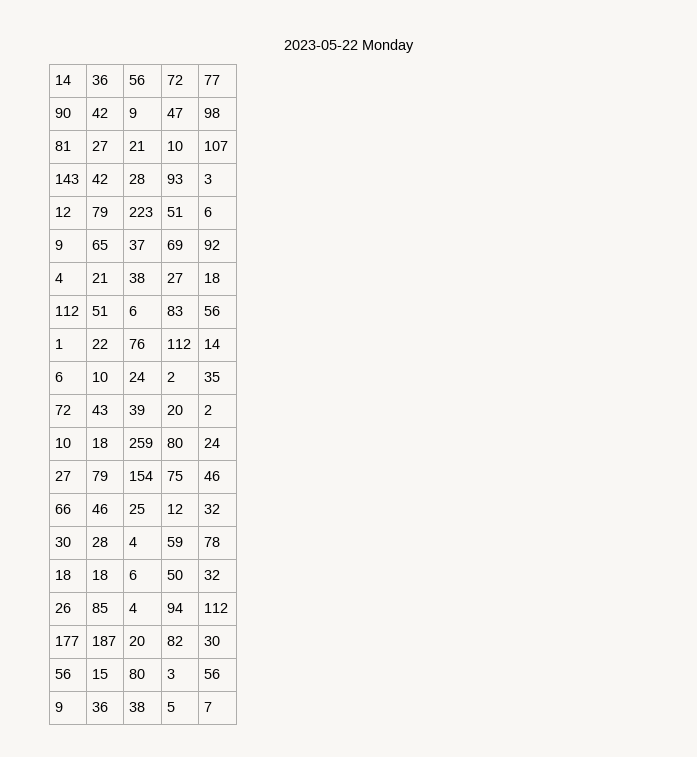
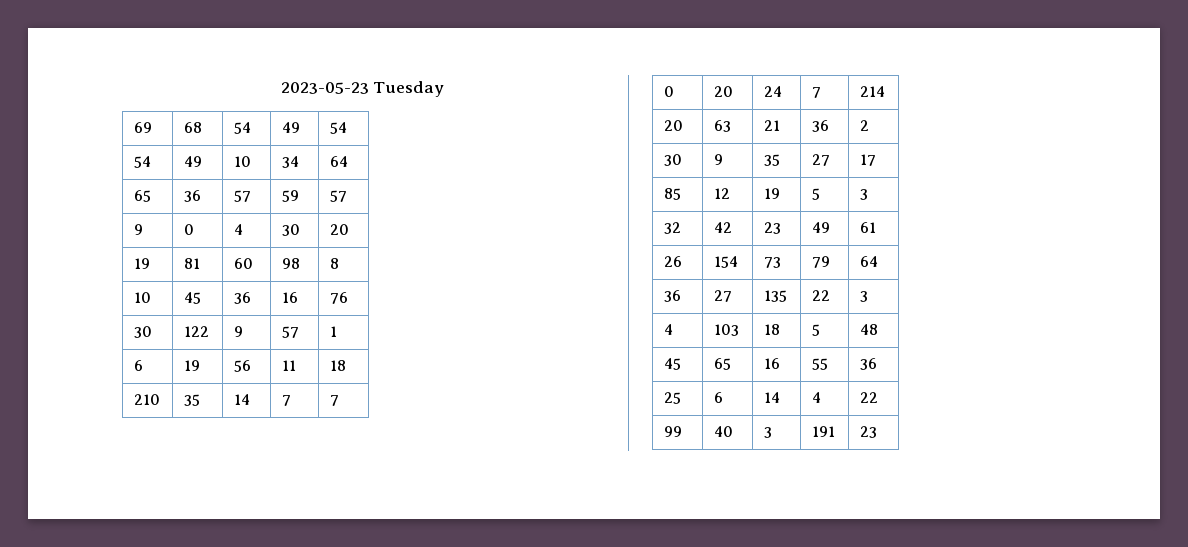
[284,39,414,53] [55,75,72,85] [92,75,109,85] [129,75,146,85] [167,75,184,85] [204,75,221,85] [55,108,72,118] [92,108,109,118] [129,108,138,118] [167,108,184,118] [204,108,221,118] [55,141,72,151] [92,141,109,151] [129,141,146,151] [167,141,184,151] [204,141,229,151] [55,174,80,184] [92,174,109,184] [129,174,146,184] [167,174,184,184] [204,174,213,184] [55,207,72,217] [92,207,109,217] [129,207,154,217] [167,207,184,217] [204,207,213,217] [55,240,64,250] [92,240,109,250] [129,240,146,250] [167,240,184,250] [204,240,221,250] [55,273,64,283] [92,273,109,283] [129,273,146,283] [167,273,184,283] [204,273,221,283] [55,306,80,316] [92,306,109,316] [129,306,138,316] [167,306,184,316] [204,306,221,316] [55,339,64,349] [92,339,109,349] [129,339,146,349] [167,339,192,349] [204,339,221,349] [55,372,64,382] [92,372,109,382] [129,372,146,382] [167,372,176,382] [204,372,221,382] [55,405,72,415] [92,405,109,415] [129,405,146,415] [167,405,184,415] [204,405,213,415] [55,438,72,448] [92,438,109,448] [129,438,154,448] [167,438,184,448] [204,438,221,448] [55,471,72,481] [92,471,109,481] [129,471,154,481] [167,471,184,481] [204,471,221,481] [55,504,72,514] [92,504,109,514] [129,504,146,514] [167,504,184,514] [204,504,221,514] [55,537,72,547] [92,537,109,547] [129,537,138,547] [167,537,184,547] [204,537,221,547] [55,570,72,580] [92,570,109,580] [129,570,138,580] [167,570,184,580] [204,570,221,580] [55,603,72,613] [92,603,109,613] [129,603,138,613] [167,603,184,613] [204,603,229,613] [55,636,80,646] [92,636,117,646] [129,636,146,646] [167,636,184,646] [204,636,221,646] [55,669,72,679] [92,669,109,679] [129,669,146,679] [167,669,176,679] [204,669,221,679] [55,702,64,712] [92,702,109,712] [129,702,146,712] [167,702,176,712] [204,702,213,712] 2023-05-22 Monday // 14 | 36 | 56 | 72 | 77 // 90 | 42 | 9 | 47 | 98 // 81 | 27 | 21 | 10 | 107 // 143 | 42 | 28 | 93 | 3 // 12 | 79 | 223 | 51 | 6 // 9 | 65 | 37 | 69 | 92 // 4 | 21 | 38 | 27 | 18 // 112 | 51 | 6 | 83 | 56 // 1 | 22 | 76 | 112 | 14 // 6 | 10 | 24 | 2 | 35 // 72 | 43 | 39 | 20 | 2 // 10 | 18 | 259 | 80 | 24 // 27 | 79 | 154 | 75 | 46 // 66 | 46 | 25 | 12 | 32 // 30 | 28 | 4 | 59 | 78 // 18 | 18 | 6 | 50 | 32 // 26 | 85 | 4 | 94 | 112 // 177 | 187 | 20 | 82 | 30 // 56 | 15 | 80 | 3 | 56 // 9 | 36 | 38 | 5 | 7 -> [280,81,445,97] [133,122,152,133] [183,122,202,133] [233,122,251,134] [281,122,300,133] [329,122,347,134] [133,156,151,168] [183,156,202,167] [233,156,251,167] [281,156,299,168] [329,156,348,167] [133,190,151,202] [183,190,201,202] [233,190,251,202] [281,190,299,202] [329,190,347,202] [133,224,143,235] [183,224,194,235] [233,224,243,235] [281,224,300,236] [329,224,349,235] [133,258,150,269] [183,258,200,269] [233,258,253,269] [281,258,300,269] [329,258,339,269] [133,292,151,303] [183,292,201,304] [233,292,251,304] [281,292,298,303] [329,292,348,304] [133,326,152,338] [183,326,209,337] [233,326,243,337] [281,326,299,338] [329,326,337,337] [133,360,143,371] [183,360,200,371] [233,360,251,372] [281,360,296,371] [329,360,346,371] [133,394,160,405] [183,394,200,406] [233,394,250,405] [281,395,291,406] [329,395,339,406] [663,86,674,97] [713,86,733,97] [763,86,782,97] [811,87,821,98] [859,86,885,97] [663,120,683,131] [713,120,731,132] [763,120,780,131] [811,120,829,132] [859,120,869,131] [663,154,682,166] [713,154,723,165] [763,154,780,166] [811,154,830,166] [859,154,876,166] [663,188,681,200] [713,188,730,199] [763,188,780,199] [811,188,820,200] [859,189,868,200] [663,222,681,234] [713,222,732,233] [763,222,781,234] [811,222,830,233] [859,222,876,233] [663,256,682,267] [713,256,738,268] [763,257,781,268] [811,256,830,268] [859,256,878,267] [663,290,681,302] [713,290,732,302] [763,290,787,302] [811,290,830,301] [859,291,868,302] [663,324,673,335] [713,324,739,336] [763,324,780,335] [811,324,820,336] [859,324,878,335] [663,358,681,370] [713,358,731,370] [763,358,780,369] [811,358,828,370] [859,358,877,370] [663,392,681,404] [713,392,723,403] [763,392,780,403] [811,392,821,403] [859,392,878,403] [663,426,682,437] [713,426,733,437] [763,427,772,438] [811,426,835,437] [859,426,877,438] 2023-05-23 Tuesday // 69 | 68 | 54 | 49 | 54 // 54 | 49 | 10 | 34 | 64 // 65 | 36 | 57 | 59 | 57 // 9 | 0 | 4 | 30 | 20 // 19 | 81 | 60 | 98 | 8 // 10 | 45 | 36 | 16 | 76 // 30 | 122 | 9 | 57 | 1 // 6 | 19 | 56 | 11 | 18 // 210 | 35 | 14 | 7 | 7 // 0 | 20 | 24 | 7 | 214 // 20 | 63 | 21 | 36 | 2 // 30 | 9 | 35 | 27 | 17 // 85 | 12 | 19 | 5 | 3 // 32 | 42 | 23 | 49 | 61 // 26 | 154 | 73 | 79 | 64 // 36 | 27 | 135 | 22 | 3 // 4 | 103 | 18 | 5 | 48 // 45 | 65 | 16 | 55 | 36 // 25 | 6 | 14 | 4 | 22 // 99 | 40 | 3 | 191 | 23

